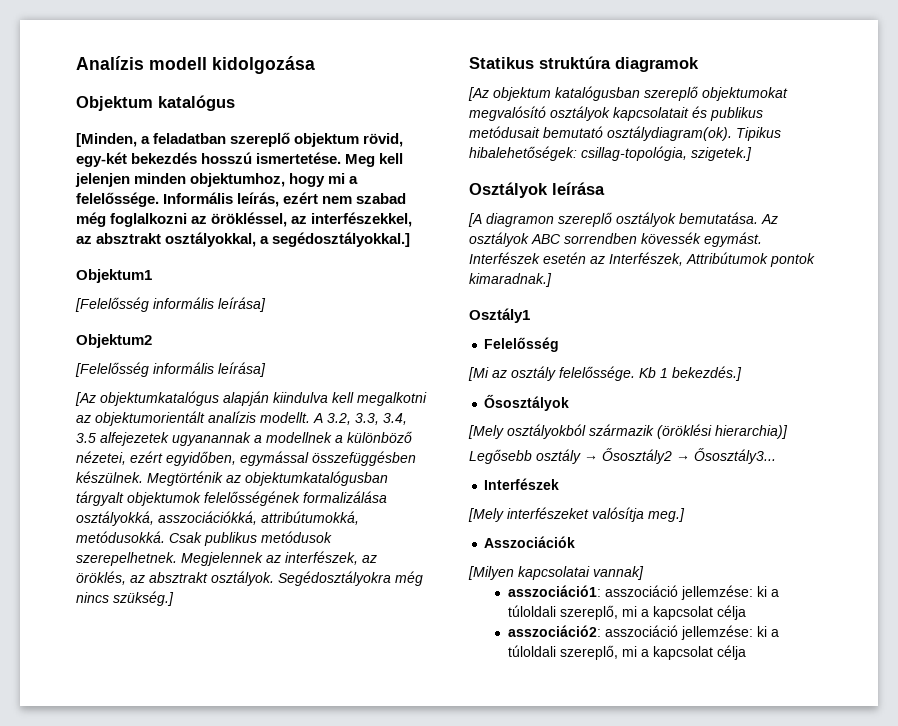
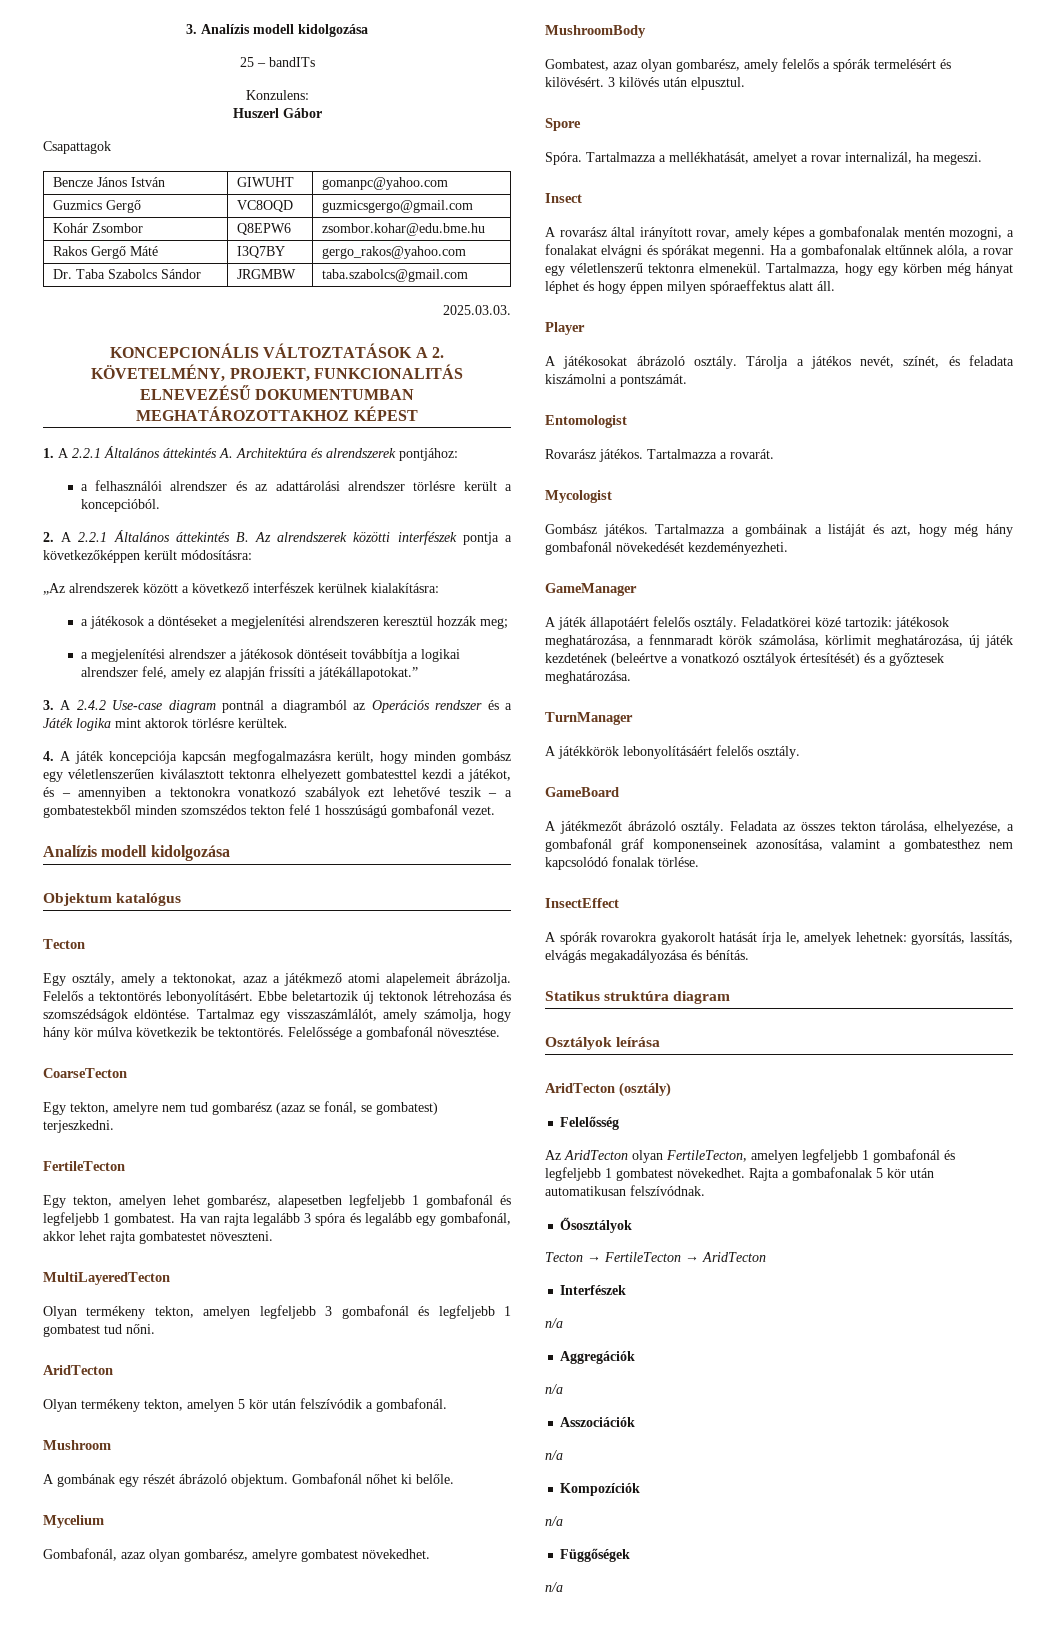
(76, 63) none -> [186,24,368,37] [239,57,315,67] [245,90,309,100] [232,108,322,118] [43,141,111,154] [52,177,165,187] [236,177,294,187] [321,177,448,190] [52,200,141,213] [236,200,293,212] [321,200,473,213] [52,223,143,233] [236,223,291,235] [321,223,485,236] [52,246,158,259] [236,246,285,258] [321,246,466,259] [52,269,201,279] [236,269,296,279] [321,269,468,282] [443,305,511,315] [110,343,444,358] [91,364,463,382] [139,385,415,400] [136,406,418,421] [43,446,458,461] [80,480,513,491] [80,499,160,512] [43,530,512,545] [43,550,252,563] [43,582,439,595] [80,616,508,629] [80,649,460,662] [80,666,418,680] [43,700,512,713] [43,718,288,731] [43,750,511,764] [43,769,511,782] [43,787,512,800] [43,804,495,818] 3. Analízis modell kidolgozása // 25 – bandITs // Konzulens: // Huszerl Gábor // Csapattagok // Bencze János István | GIWUHT | gomanpc@yahoo.com // Guzmics Gergő | VC8OQD | guzmicsgergo@gmail.com // Kohár Zsombor | Q8EPW6 | zsombor.kohar@edu.bme.hu // Rakos Gergő Máté | I3Q7BY | gergo_rakos@yahoo.com // Dr. Taba Szabolcs Sándor | JRGMBW | taba.szabolcs@gmail.com // 2025.03.03. // KONCEPCIONÁLIS VÁLTOZTATÁSOK A 2. KÖVETELMÉNY, PROJEKT, FUNKCIONALITÁS ELNEVEZÉSŰ DOKUMENTUMBAN MEGHATÁROZOTTAKHOZ KÉPEST // 1. A 2.2.1 Általános áttekintés A. Architektúra és alrendszerek pontjához: // a felhasználói alrendszer és az adattárolási alrendszer törlésre került a koncepcióból. // 2. A 2.2.1 Általános áttekintés B. Az alrendszerek közötti interfészek pontja a következőképpen került módosításra: // „Az alrendszerek között a következő interfészek kerülnek kialakításra: // a játékosok a döntéseket a megjelenítési alrendszeren keresztül hozzák meg; // a megjelenítési alrendszer a játékosok döntéseit továbbítja a logikai alrendszer felé, amely ez alapján frissíti a játékállapotokat.” // 3. A 2.4.2 Use-case diagram pontnál a diagramból az Operációs rendszer és a Játék logika mint aktorok törlésre kerültek. // 4. A játék koncepciója kapcsán megfogalmazásra került, hogy minden gombász egy véletlenszerűen kiválasztott tektonra elhelyezett gombatesttel kezdi a játékot, és – amennyiben a tektonokra vonatkozó szabályok ezt lehetővé teszik – a gombatestekből minden szomszédos tekton felé 1 hosszúságú gombafonál vezet. //
[76,132,404,147] [76,152,404,167] [75,173,359,187] [76,192,407,207] [76,212,413,227] [76,232,411,247] [76,269,152,283] [75,297,266,312] [76,334,152,348] [75,362,266,377] [75,391,427,406] [76,411,407,426] [76,431,412,446] [76,451,416,466] [76,471,388,486] [76,491,387,506] [76,511,359,526] [76,531,332,546] [76,551,377,566] [76,571,423,586] [76,591,174,606] [469,56,699,72] [468,86,788,101] [469,106,763,121] [469,126,781,141] [469,146,752,161] [469,182,605,198] [468,212,778,227] [469,232,762,247] [469,252,815,267] [469,273,552,287] [469,308,530,323] [484,337,560,352] [468,366,742,381] [484,394,570,411] [468,424,788,439] [469,448,776,464] [484,478,560,490] [468,507,685,522] [484,536,576,548] [468,566,644,580] [507,585,779,600] [507,605,746,620] [507,625,779,640] [507,645,746,660] [Minden, a feladatban szereplő objektum rövid, egy-két bekezdés hosszú ismertetése. Meg kell jelenjen minden objektumhoz, hogy mi a felelőssége. Informális leírás, ezért nem szabad még foglalkozni az örökléssel, az interfészekkel, az absztrakt osztályokkal, a segédosztályokkal.] // Objektum1 // [Felelősség informális leírása] // Objektum2 // [Felelősség informális leírása] // [Az objektumkatalógus alapján kiindulva kell megalkotni az objektumorientált analízis modellt. A 3.2, 3.3, 3.4, 3.5 alfejezetek ugyanannak a modellnek a különböző nézetei, ezért egyidőben, egymással összefüggésben készülnek. Megtörténik az objektumkatalógusban tárgyalt objektumok felelősségének formalizálása osztályokká, asszociációkká, attribútumokká, metódusokká. Csak publikus metódusok szerepelhetnek. Megjelennek az interfészek, az öröklés, az absztrakt osztályok. Segédosztályokra még nincs szükség.] // Statikus struktúra diagramok // [Az objektum katalógusban szereplő objektumokat megvalósító osztályok kapcsolatait és publikus metódusait bemutató osztálydiagram(ok). Tipikus hibalehetőségek: csillag-topológia, szigetek.] // Osztályok leírása // [A diagramon szereplő osztályok bemutatása. Az osztályok ABC sorrendben kövessék egymást. Interfészek esetén az Interfészek, Attribútumok pontok kimaradnak.] // Osztály1 // Felelősség // [Mi az osztály felelőssége. Kb 1 bekezdés.] // Ősosztályok // [Mely osztályokból származik (öröklési hierarchia)] // Legősebb osztály → Ősosztály2 → Ősosztály3... // Interfészek // [Mely interfészeket valósítja meg.] // Asszociációk // [Milyen kapcsolatai vannak] // asszociáció1: asszociáció jellemzése: ki a túloldali szereplő, mi a kapcsolat célja // asszociáció2: asszociáció jellemzése: ki a túloldali szereplő, mi a kapcsolat célja -> [43,939,85,949] [43,973,511,986] [43,991,511,1004] [43,1009,511,1022] [43,1026,500,1040] [43,1068,127,1078] [43,1101,438,1115] [43,1120,114,1133] [43,1161,125,1171] [43,1194,511,1208] [43,1212,512,1226] [43,1231,273,1244] [43,1272,170,1285] [43,1305,512,1319] [43,1324,155,1337] [43,1365,113,1375] [43,1398,447,1412] [43,1440,111,1450] [43,1473,454,1487] [43,1515,104,1528] [43,1548,430,1562] [545,25,646,38] [545,58,951,72] [545,77,745,90] [545,118,581,131] [545,152,982,165] [545,193,582,203] [545,226,1014,240] [545,244,1013,258] [545,263,1013,276] [545,280,835,294] [545,322,585,335] [545,355,1014,369] [545,374,687,387] [545,415,627,428] [545,449,774,462] [545,490,612,503] [545,524,1013,537] [545,541,788,555] [545,583,637,596] [545,616,949,630] [545,634,1013,648] [545,653,944,666] [545,671,631,684] [545,712,633,725] [545,745,800,759] [545,787,619,797] [545,821,1015,834] [545,838,1013,852] [545,856,699,870] [545,898,619,908] [545,932,1013,945] [545,950,749,963] [545,991,731,1004] [545,1037,661,1050] [545,1082,671,1097] [560,1116,620,1130] [545,1149,955,1163] [545,1167,934,1181] [545,1185,705,1196] [560,1217,633,1233] [545,1252,766,1262] [560,1285,627,1295] [545,1318,563,1328] [560,1351,636,1364] [545,1384,563,1394] [560,1417,636,1427] [545,1450,563,1460] [560,1483,641,1496] [545,1516,563,1526] [560,1548,631,1562] [545,1582,563,1592] Tecton // Egy osztály, amely a tektonokat, azaz a játékmező atomi alapelemeit ábrázolja. Felelős a tektontörés lebonyolításért. Ebbe beletartozik új tektonok létrehozása és szomszédságok eldöntése. Tartalmaz egy visszaszámlálót, amely számolja, hogy hány kör múlva következik be tektontörés. Felelőssége a gombafonál növesztése. // CoarseTecton // Egy tekton, amelyre nem tud gombarész (azaz se fonál, se gombatest) terjeszkedni. // FertileTecton // Egy tekton, amelyen lehet gombarész, alapesetben legfeljebb 1 gombafonál és legfeljebb 1 gombatest. Ha van rajta legalább 3 spóra és legalább egy gombafonál, akkor lehet rajta gombatestet növeszteni. // MultiLayeredTecton // Olyan termékeny tekton, amelyen legfeljebb 3 gombafonál és legfeljebb 1 gombatest tud nőni. // AridTecton // Olyan termékeny tekton, amelyen 5 kör után felszívódik a gombafonál. // Mushroom // A gombának egy részét ábrázoló objektum. Gombafonál nőhet ki belőle. // Mycelium // Gombafonál, azaz olyan gombarész, amelyre gombatest növekedhet. // MushroomBody // Gombatest, azaz olyan gombarész, amely felelős a spórák termelésért és kilövésért. 3 kilövés után elpusztul. // Spore // Spóra. Tartalmazza a mellékhatását, amelyet a rovar internalizál, ha megeszi. // Insect // A rovarász által irányított rovar, amely képes a gombafonalak mentén mozogni, a fonalakat elvágni és spórákat megenni. Ha a gombafonalak eltűnnek alóla, a rovar egy véletlenszerű tektonra elmenekül. Tartalmazza, hogy egy körben még hányat léphet és hogy éppen milyen spóraeffektus alatt áll. // Player // A játékosokat ábrázoló osztály. Tárolja a játékos nevét, színét, és feladata kiszámolni a pontszámát. // Entomologist // Rovarász játékos. Tartalmazza a rovarát. // Mycologist // Gombász játékos. Tartalmazza a gombáinak a listáját és azt, hogy még hány gombafonál növekedését kezdeményezheti. // GameManager // A játék állapotáért felelős osztály. Feladatkörei közé tartozik: játékosok meghatározása, a fennmaradt körök számolása, körlimit meghatározása, új játék kezdetének (beleértve a vonatkozó osztályok értesítését) és a győztesek meghatározása. // TurnManager // A játékkörök lebonyolításáért felelős osztály. // GameBoard // A játékmezőt ábrázoló osztály. Feladata az összes tekton tárolása, elhelyezése, a gombafonál gráf komponenseinek azonosítása, valamint a gombatesthez nem kapcsolódó fonalak törlése. // InsectEffect // A spórák rovarokra gyakorolt hatását írja le, amelyek lehetnek: gyorsítás, lassítás, elvágás megakadályozása és bénítás. // Statikus struktúra diagram // Osztályok leírása // AridTecton (osztály) // Felelősség // Az AridTecton olyan FertileTecton, amelyen legfeljebb 1 gombafonál és legfeljebb 1 gombatest növekedhet. Rajta a gombafonalak 5 kör után automatikusan felszívódnak. // Ősosztályok // Tecton → FertileTecton → AridTecton // Interfészek // n/a // Aggregációk // n/a // Asszociációk // n/a // Kompozíciók // n/a // Függőségek // n/a

